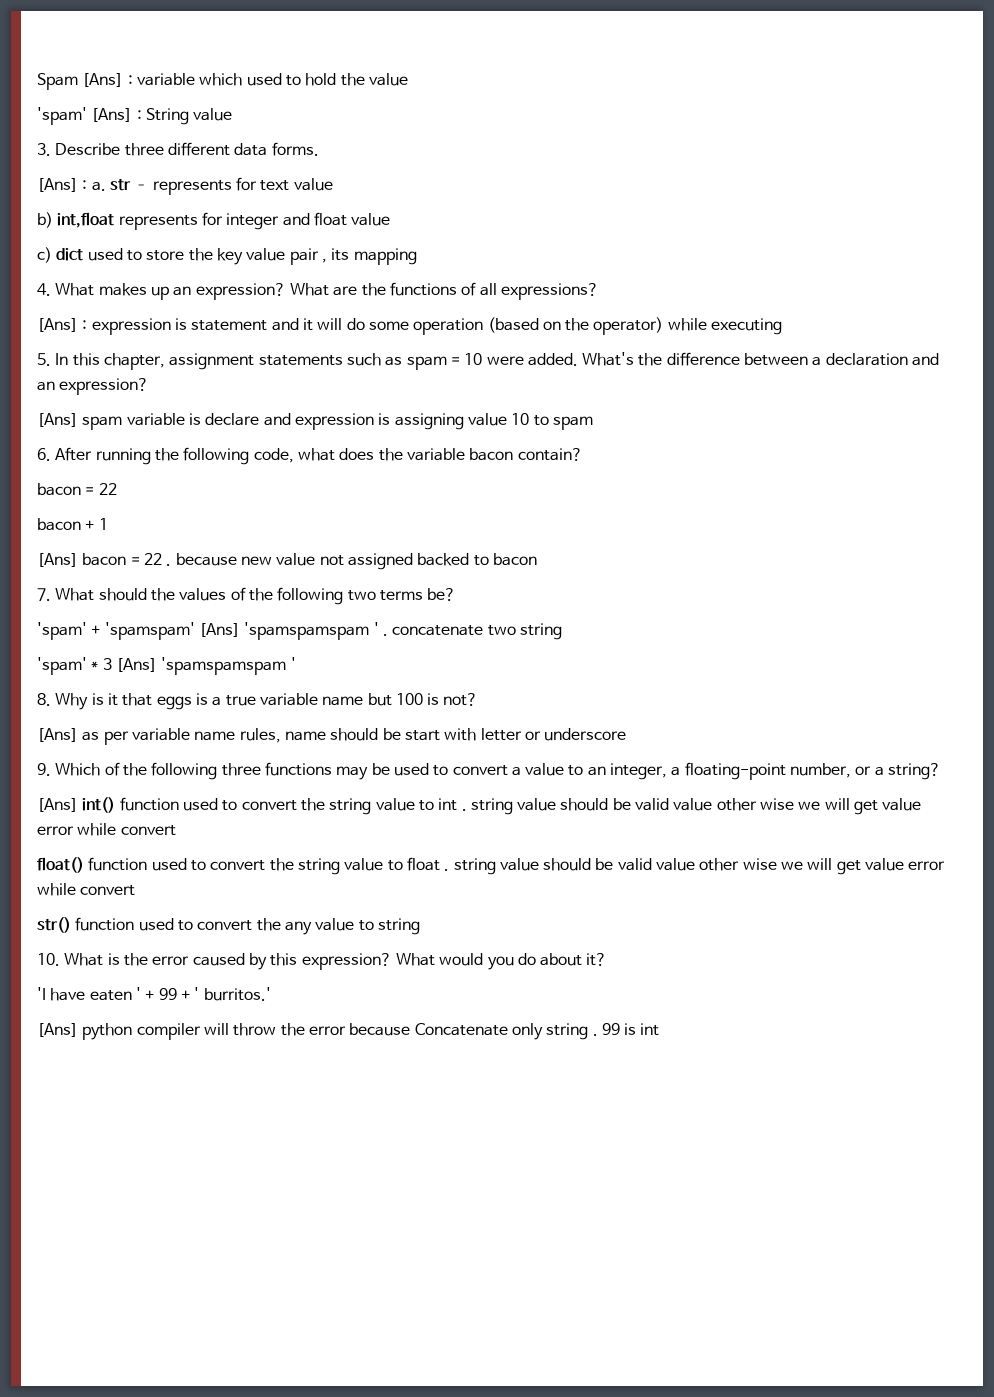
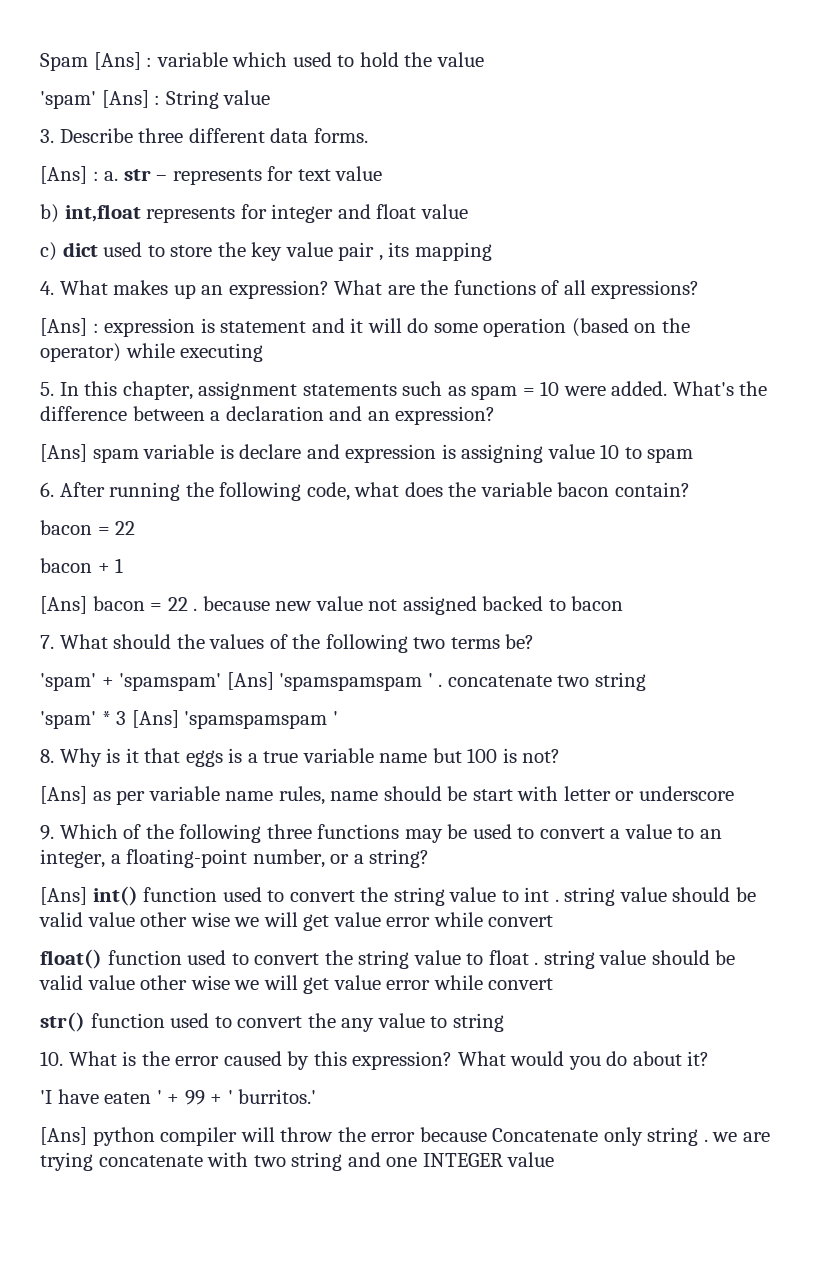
[601,1023,660,1036] 99 is int -> [712,1132,770,1142] [40,1152,555,1171] we are trying concatenate with two string and one INTEGER value

